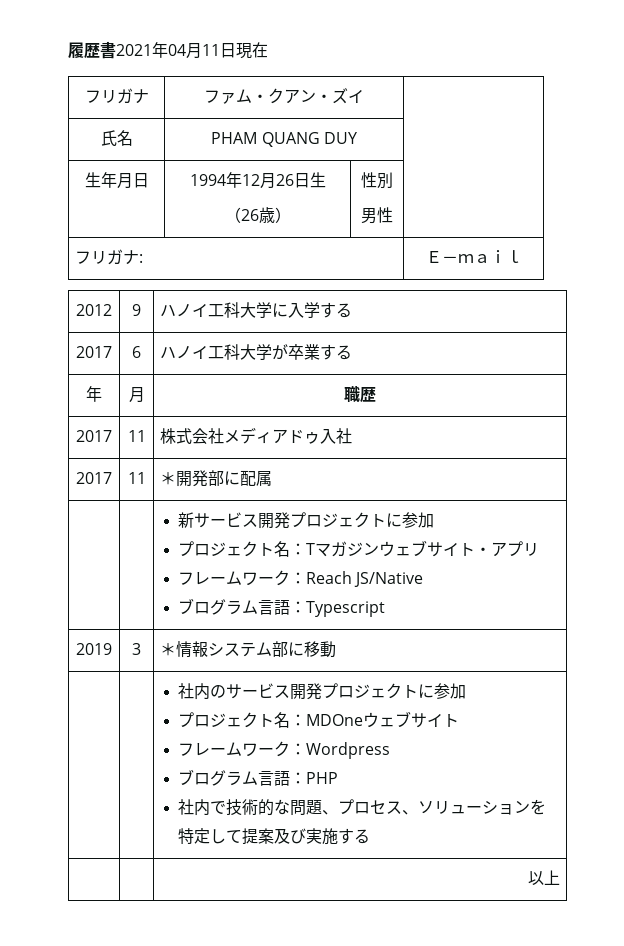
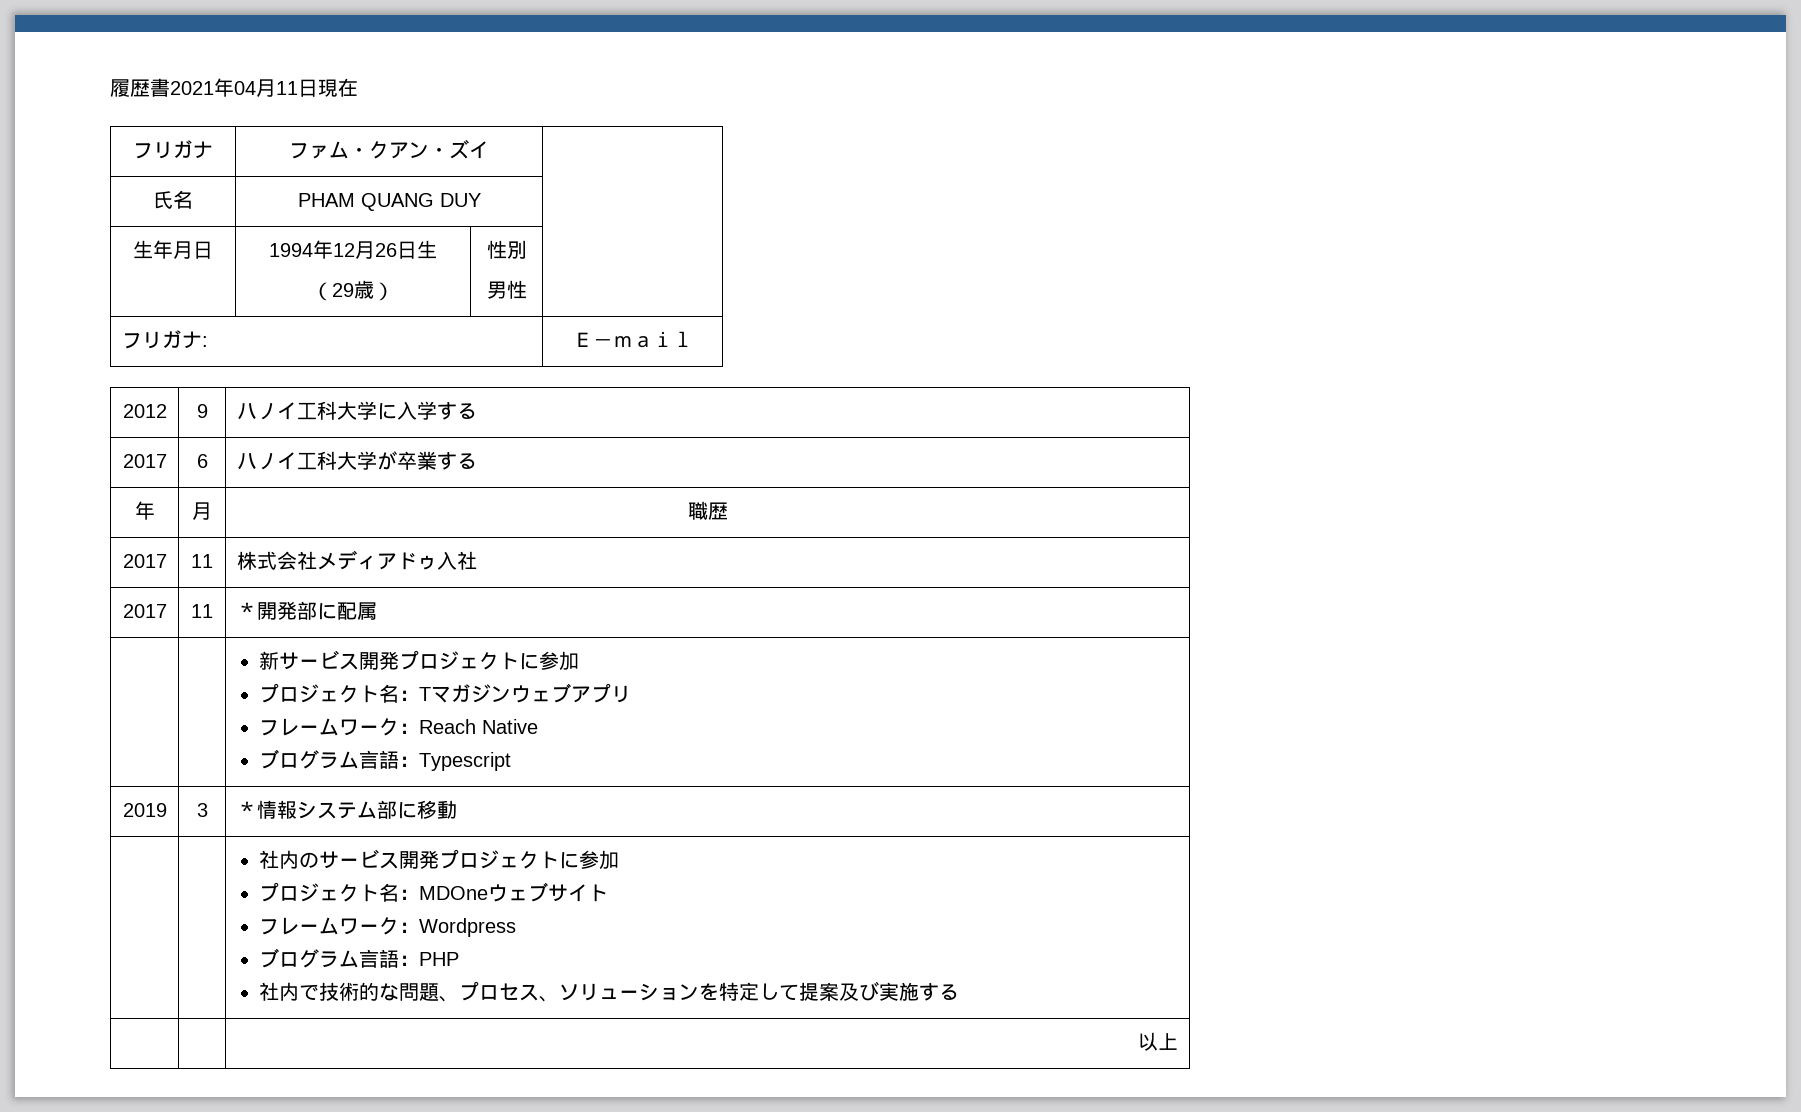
[240,209,259,221] 26 -> [332,283,354,297] 29
[427,542,492,557] サイト・ -> (571, 693) none
[354,572,424,587] JS/Native -> [481,719,538,734] Native

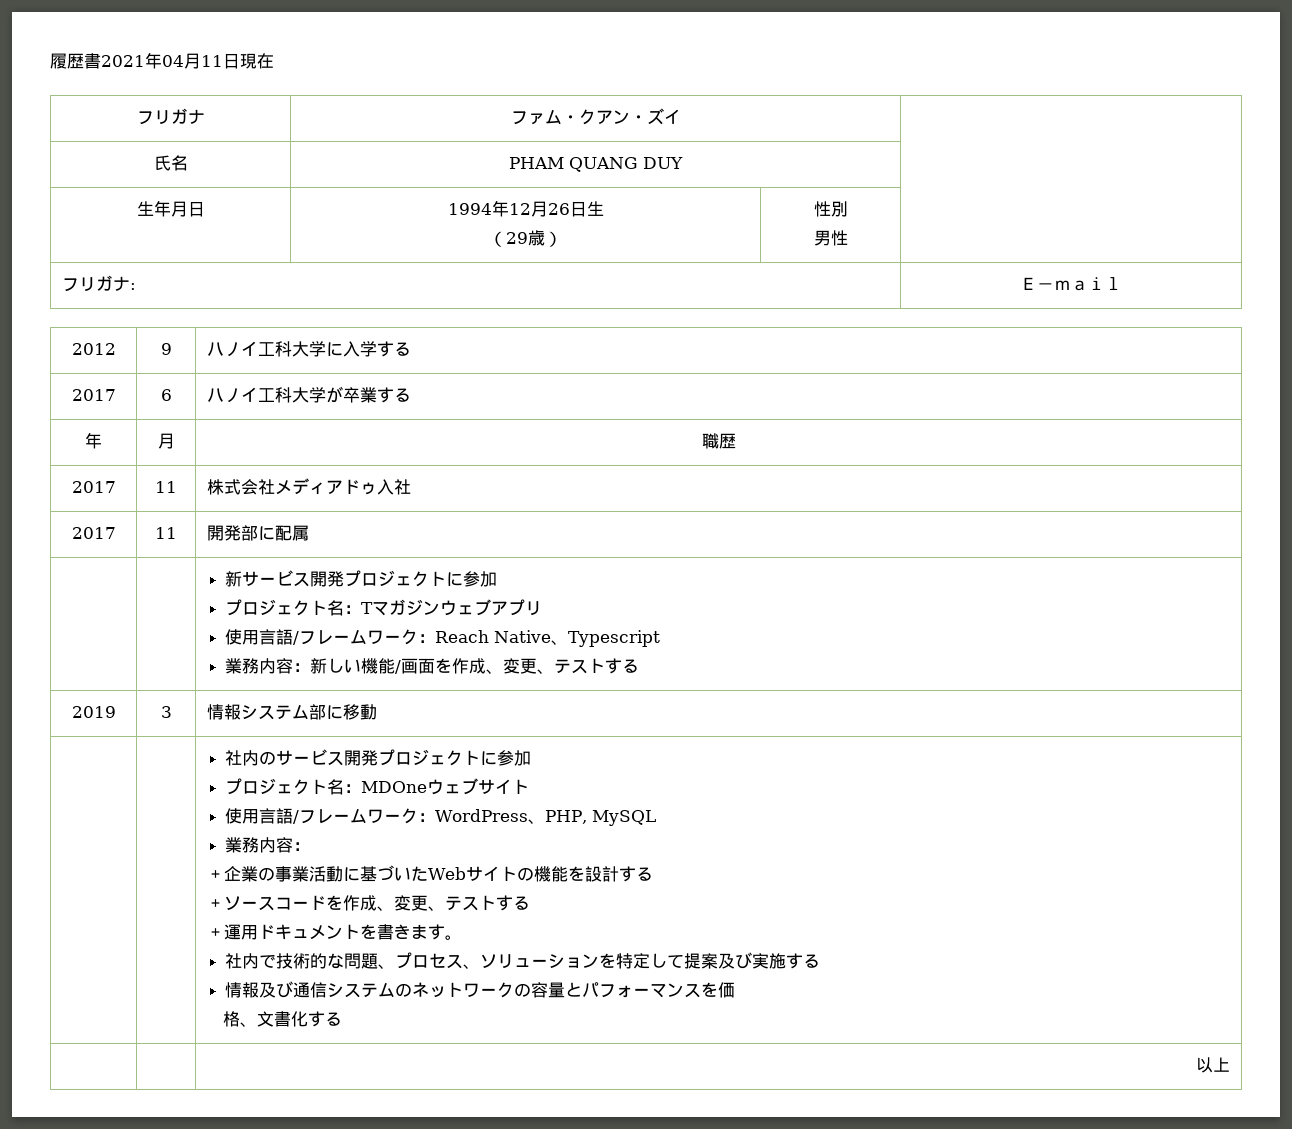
[236,602,257,618] ＊ -> (177, 533) none
(631, 694) none -> [225,629,300,645] 使用言語/
[258,749,511,771] // ブログラム言語：Typescript -> [551,630,661,647] [225,658,640,674] 、Typescript // 業務内容：新しい機能/画面を作成、変更、テストする
[236,801,257,817] ＊ -> (172, 712) none
[258,917,516,937] [258,948,459,968] フレームワーク：Wordpress // ブログラム言語：PHP -> [225,808,657,826] [225,837,311,853] [206,865,653,882] [206,895,530,911] [206,924,462,940] 使用言語/フレームワーク：WordPress、PHP, MySQL // 業務内容： // ＋企業の事業活動に基づいたWebサイトの機能を設計する // ＋ソースコードを作成、変更、テストする // ＋運用ドキュメントを書きます。
(959, 992) none -> [225,981,736,998] [222,1011,342,1027] // 情報及び通信システムのネットワークの容量とパフォーマンスを価 // 格、文書化する

